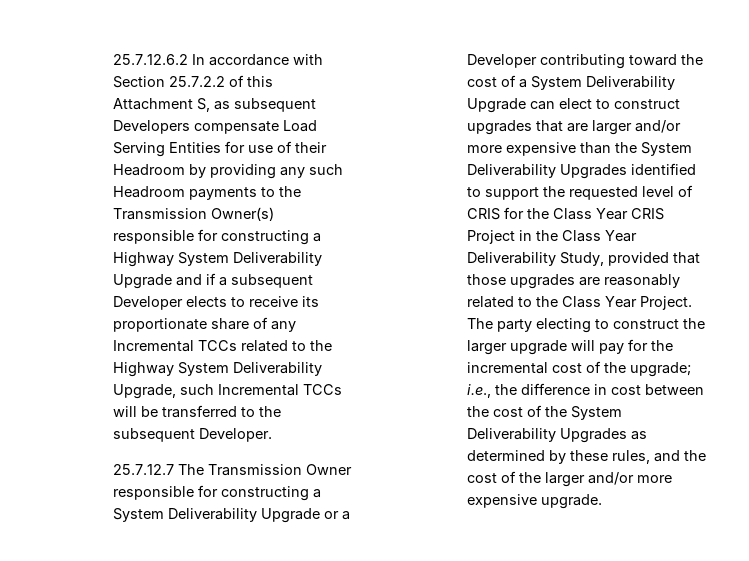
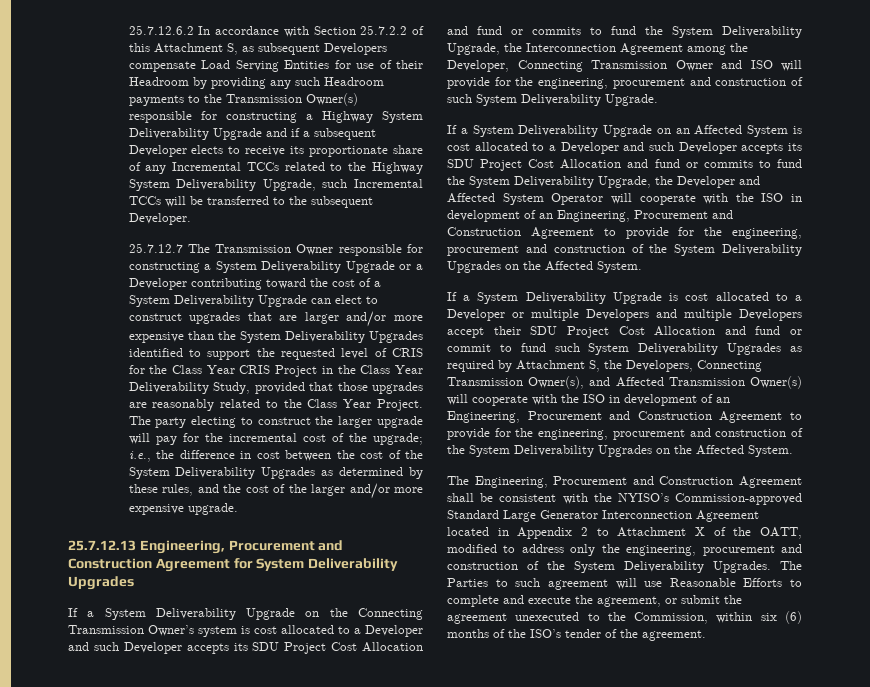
(603, 501) none -> [68,540,344,554] [68,558,399,572] [68,576,134,590] [68,608,423,620] [68,625,423,637] [68,642,423,654] [447,26,802,38] [447,43,748,55] [447,60,802,72] [447,77,803,89] [447,94,658,106] [447,125,802,137] [447,142,802,154] [447,159,802,171] [447,176,760,188] [447,193,802,205] [447,210,733,222] [447,227,802,239] [447,244,802,256] [447,261,642,273] [447,292,802,304] [447,309,802,321] [447,326,802,338] [447,343,802,355] [447,360,762,372] [447,376,802,389] [447,394,730,406] [447,411,802,423] [447,428,803,440] [447,445,793,457] [447,476,802,488] [447,493,802,505] [447,510,759,522] [447,527,802,539] [447,544,802,556] [447,561,802,573] [447,578,802,590] [447,595,742,607] [447,611,802,624] [447,629,706,641] // 25.7.12.13 Engineering, Procurement and Construction Agreement for System Deliverability Upgrades // If a System Deliverability Upgrade on the Connecting Transmission Owner’s system is cost allocated to a Developer and such Developer accepts its SDU Project Cost Allocation and fund or commits to fund the System Deliverability Upgrade, the Interconnection Agreement among the Developer, Connecting Transmission Owner and ISO will provide for the engineering, procurement and construction of such System Deliverability Upgrade. // If a System Deliverability Upgrade on an Affected System is cost allocated to a Developer and such Developer accepts its SDU Project Cost Allocation and fund or commits to fund the System Deliverability Upgrade, the Developer and Affected System Operator will cooperate with the ISO in development of an Engineering, Procurement and Construction Agreement to provide for the engineering, procurement and construction of the System Deliverability Upgrades on the Affected System. // If a System Deliverability Upgrade is cost allocated to a Developer or multiple Developers and multiple Developers accept their SDU Project Cost Allocation and fund or commit to fund such System Deliverability Upgrades as required by Attachment S, the Developers, Connecting Transmission Owner(s), and Affected Transmission Owner(s) will cooperate with the ISO in development of an Engineering, Procurement and Construction Agreement to provide for the engineering, procurement and construction of the System Deliverability Upgrades on the Affected System. // The Engineering, Procurement and Construction Agreement shall be consistent with the NYISO’s Commission-approved Standard Large Generator Interconnection Agreement located in Appendix 2 to Attachment X of the OATT, modified to address only the engineering, procurement and construction of the System Deliverability Upgrades. The Parties to such agreement will use Reasonable Efforts to complete and execute the agreement, or submit the agreement unexecuted to the Commission, within six (6) months of the ISO’s tender of the agreement.

